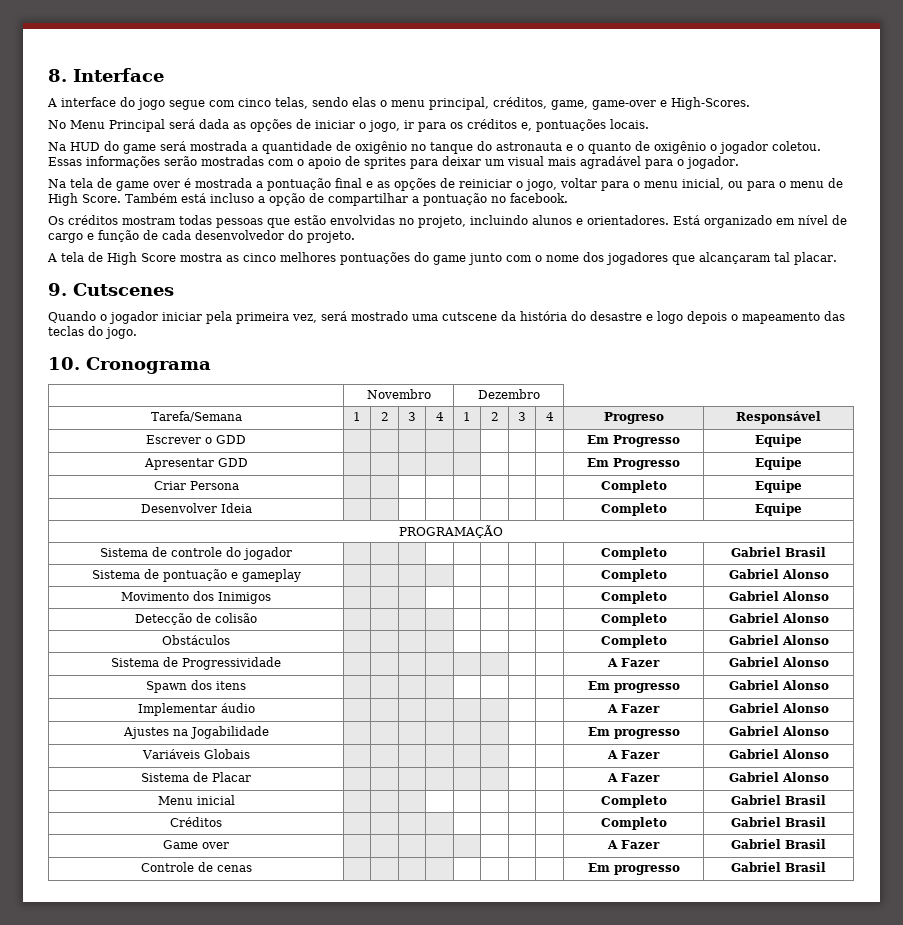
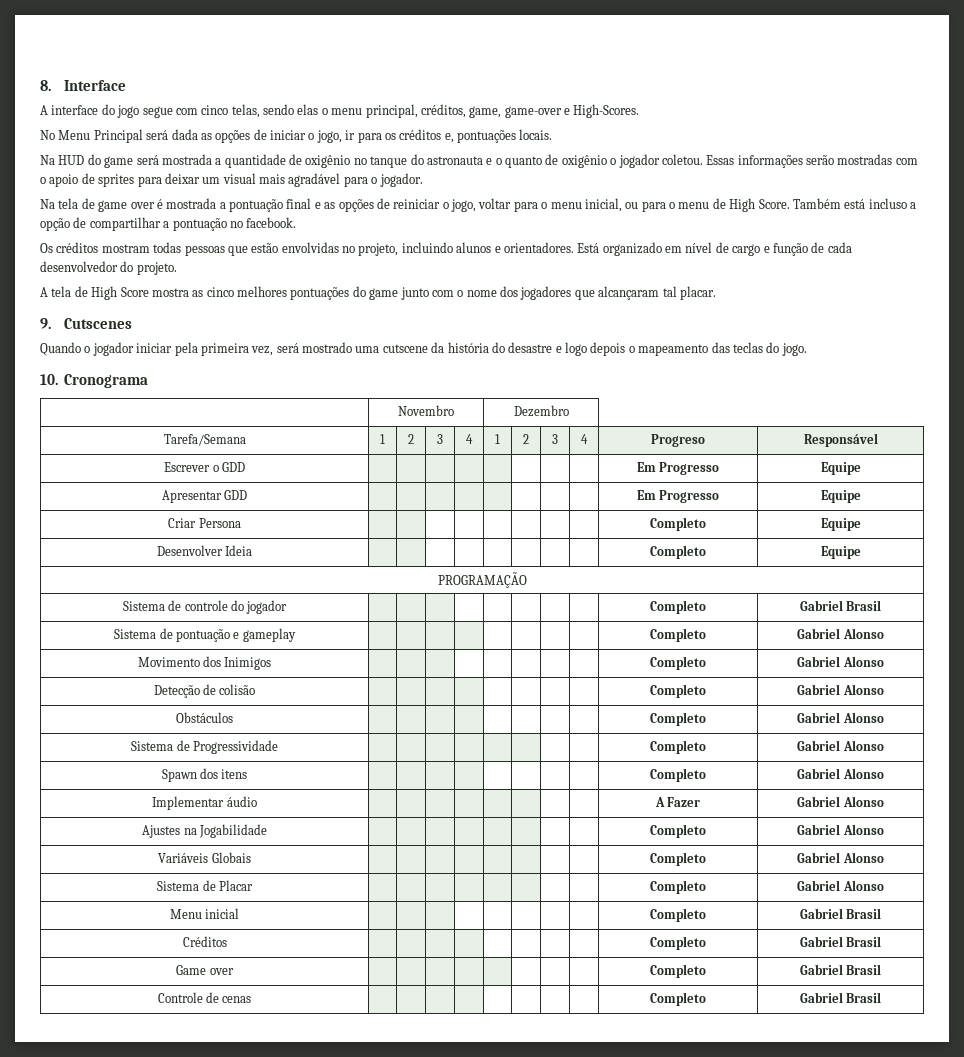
[607,658,660,667] A Fazer -> [650,740,706,754] Completo
[587,681,680,693] Em progresso -> [650,768,706,782] Completo
[587,727,680,739] Em progresso -> [650,824,706,838] Completo
[607,750,660,759] A Fazer -> [650,852,706,866] Completo
[607,773,660,782] A Fazer -> [650,880,706,894] Completo
[607,840,660,849] A Fazer -> [650,964,706,978] Completo
[587,863,680,875] Em progresso -> [650,992,706,1006] Completo

